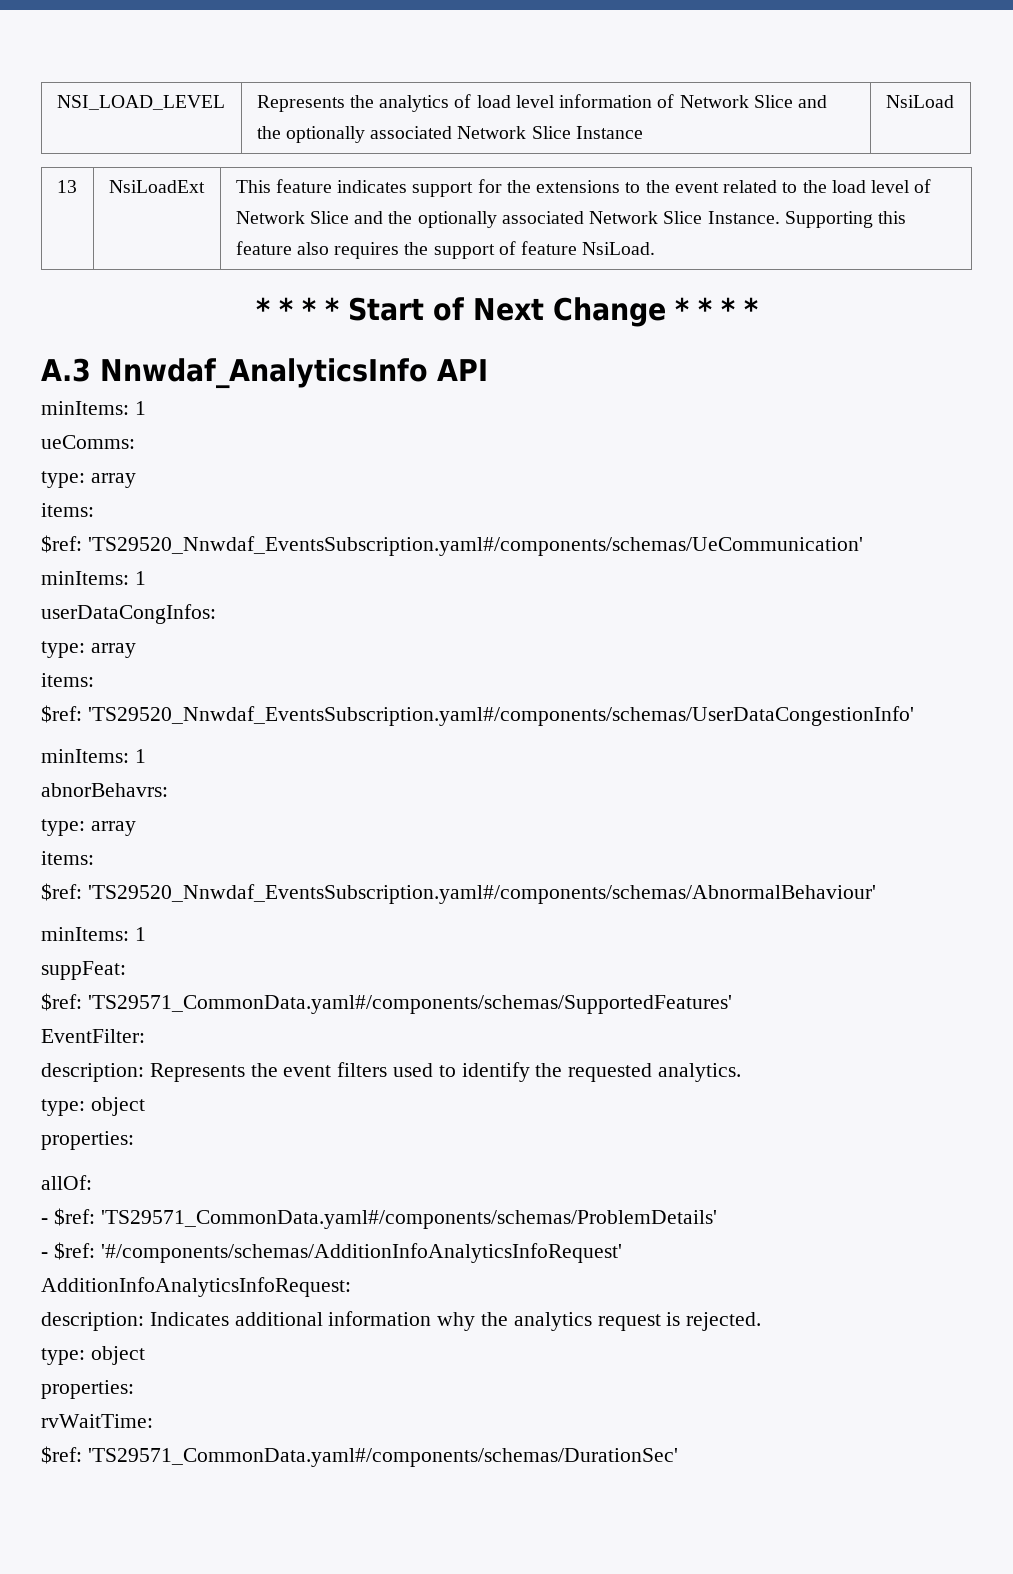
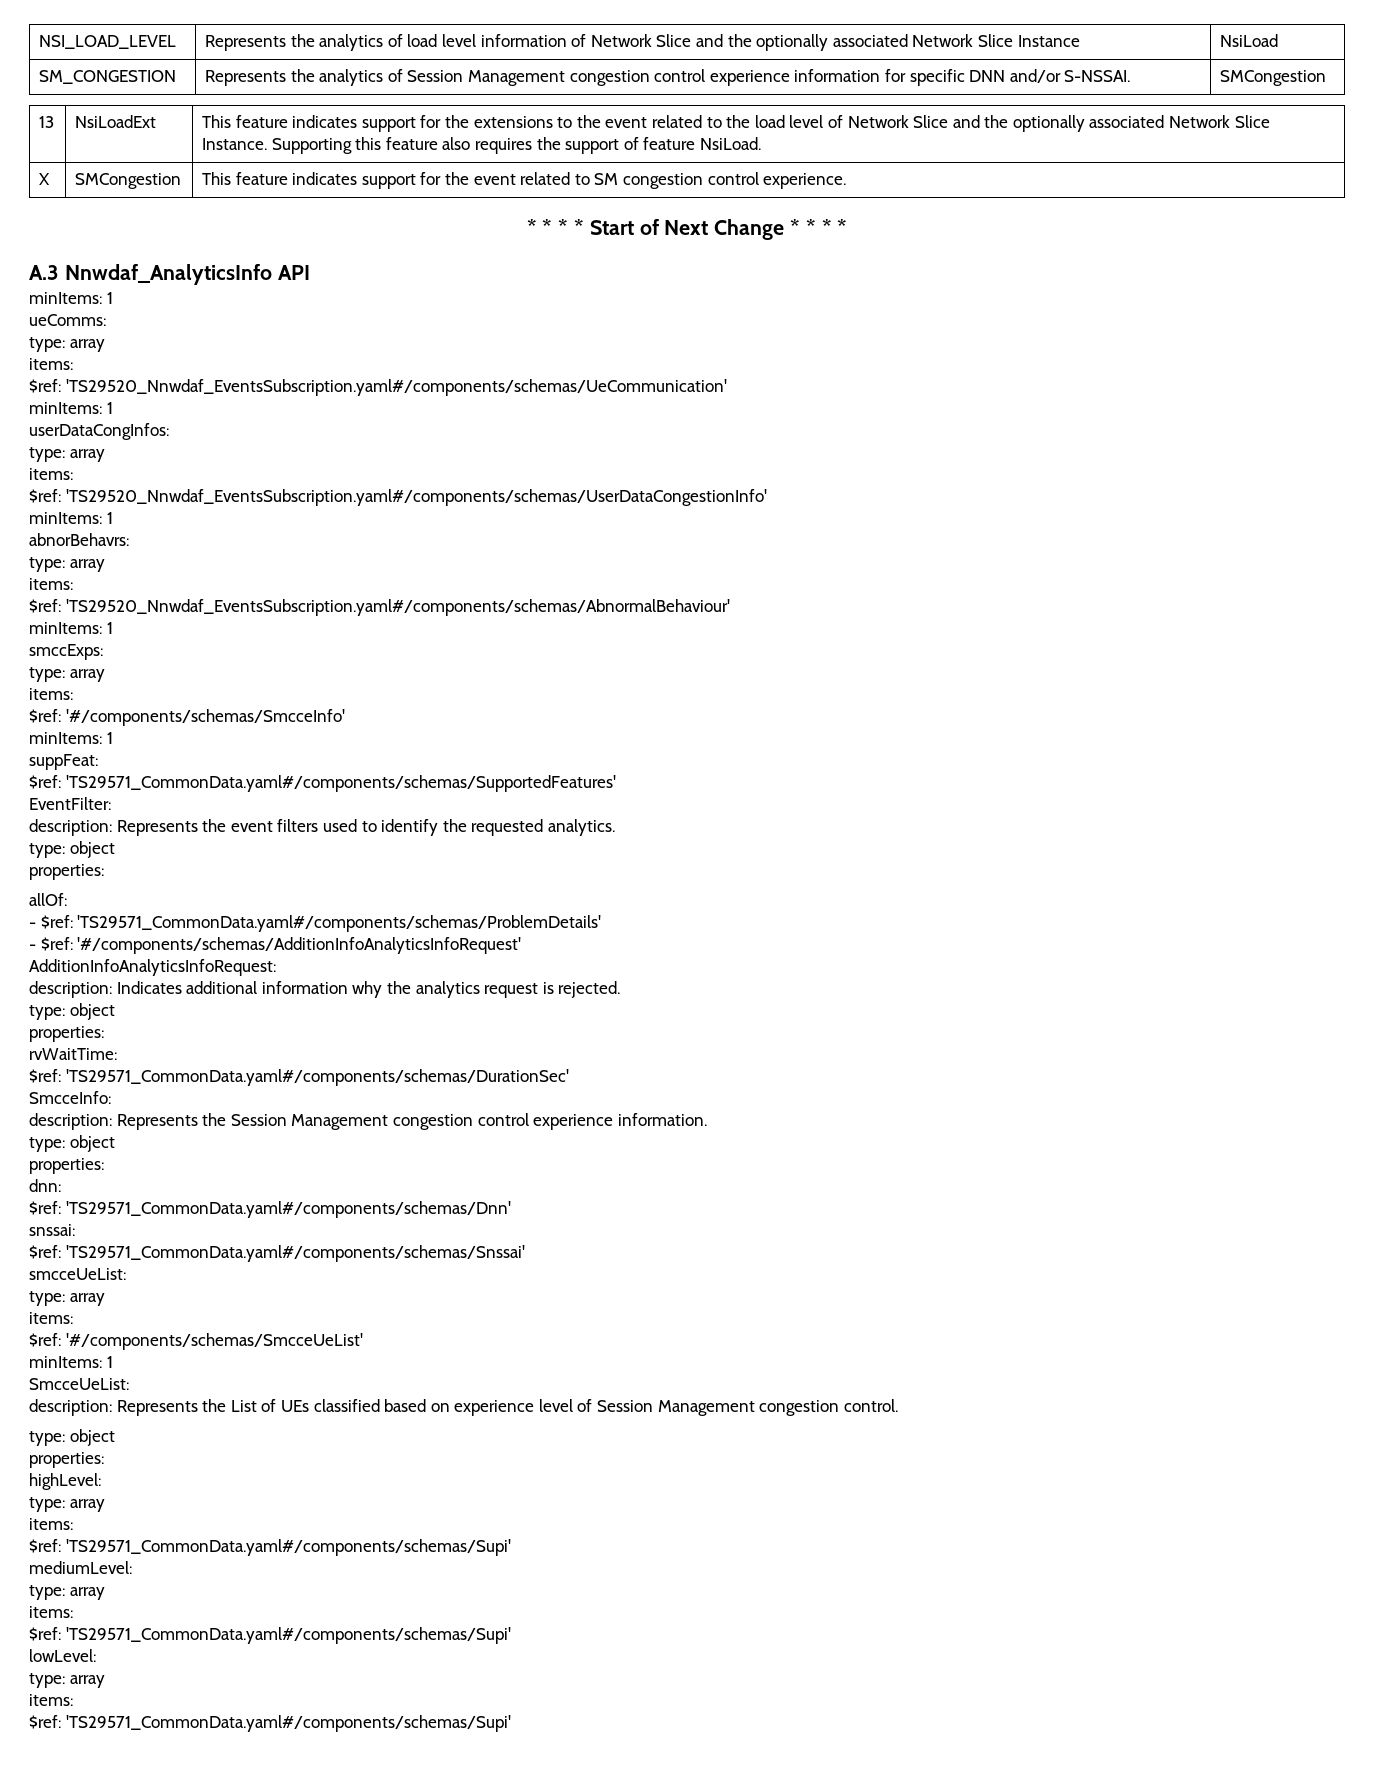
(954, 101) none -> [39,70,177,84] [205,69,1131,86] [1220,70,1327,86] // SM_CONGESTION | Represents the analytics of Session Management congestion control experience information for specific DNN and/or S-NSSAI. | SMCongestion
(656, 248) none -> [39,173,51,185] [75,173,182,189] [202,172,847,189] // X | SMCongestion | This feature indicates support for the event related to SM congestion control experience.
(146, 934) none -> [29,644,103,660] [29,667,105,682] [29,688,73,700] [29,709,345,726] [29,732,113,744] // smccExps: // type: array // items: // $ref: '#/components/schemas/SmcceInfo' // minItems: 1
(678, 1457) none -> [29,1091,111,1104] [29,1113,707,1130] [29,1135,115,1152] [29,1158,104,1174] [29,1179,61,1192] [29,1201,511,1218] [29,1224,75,1236] [29,1245,525,1262] [29,1268,126,1280] [29,1291,105,1306] [29,1312,73,1324] [29,1333,363,1350] [29,1356,113,1368] [29,1378,129,1390] [29,1399,898,1416] [29,1429,115,1446] [29,1452,104,1468] [29,1473,101,1490] [29,1497,105,1512] [29,1518,73,1530] [29,1539,511,1556] [29,1561,132,1574] [29,1585,105,1600] [29,1606,73,1618] [29,1627,511,1644] [29,1649,96,1662] [29,1673,105,1688] [29,1694,73,1706] [29,1715,511,1732] // SmcceInfo: // description: Represents the Session Management congestion control experience information. // type: object // properties: // dnn: // $ref: 'TS29571_CommonData.yaml#/components/schemas/Dnn' // snssai: // $ref: 'TS29571_CommonData.yaml#/components/schemas/Snssai' // smcceUeList: // type: array // items: // $ref: '#/components/schemas/SmcceUeList' // minItems: 1 // SmcceUeList: // description: Represents the List of UEs classified based on experience level of Session Management congestion control. // type: object // properties: // highLevel: // type: array // items: // $ref: 'TS29571_CommonData.yaml#/components/schemas/Supi' // mediumLevel: // type: array // items: // $ref: 'TS29571_CommonData.yaml#/components/schemas/Supi' // lowLevel: // type: array // items: // $ref: 'TS29571_CommonData.yaml#/components/schemas/Supi'

